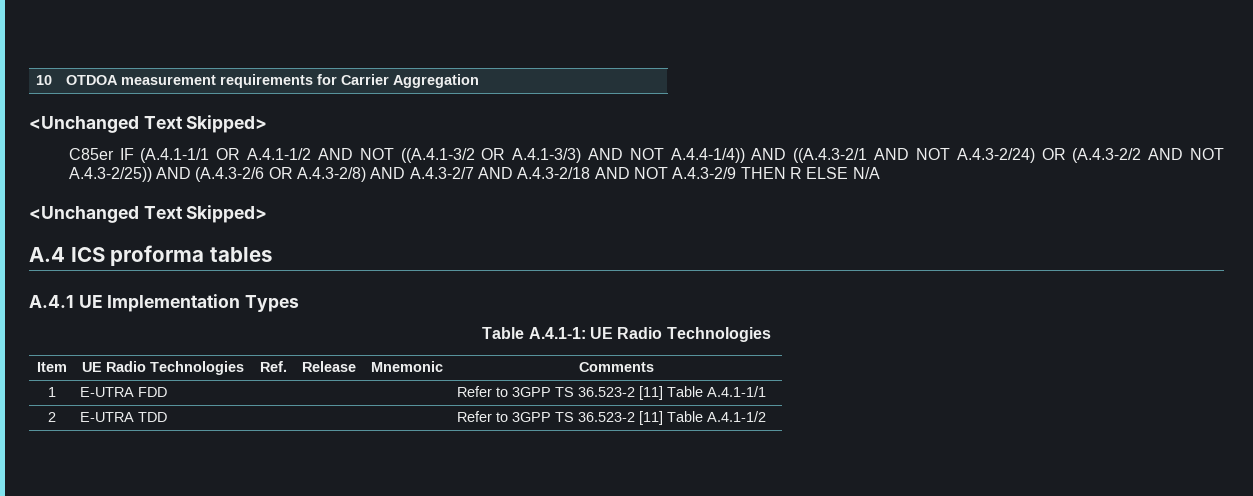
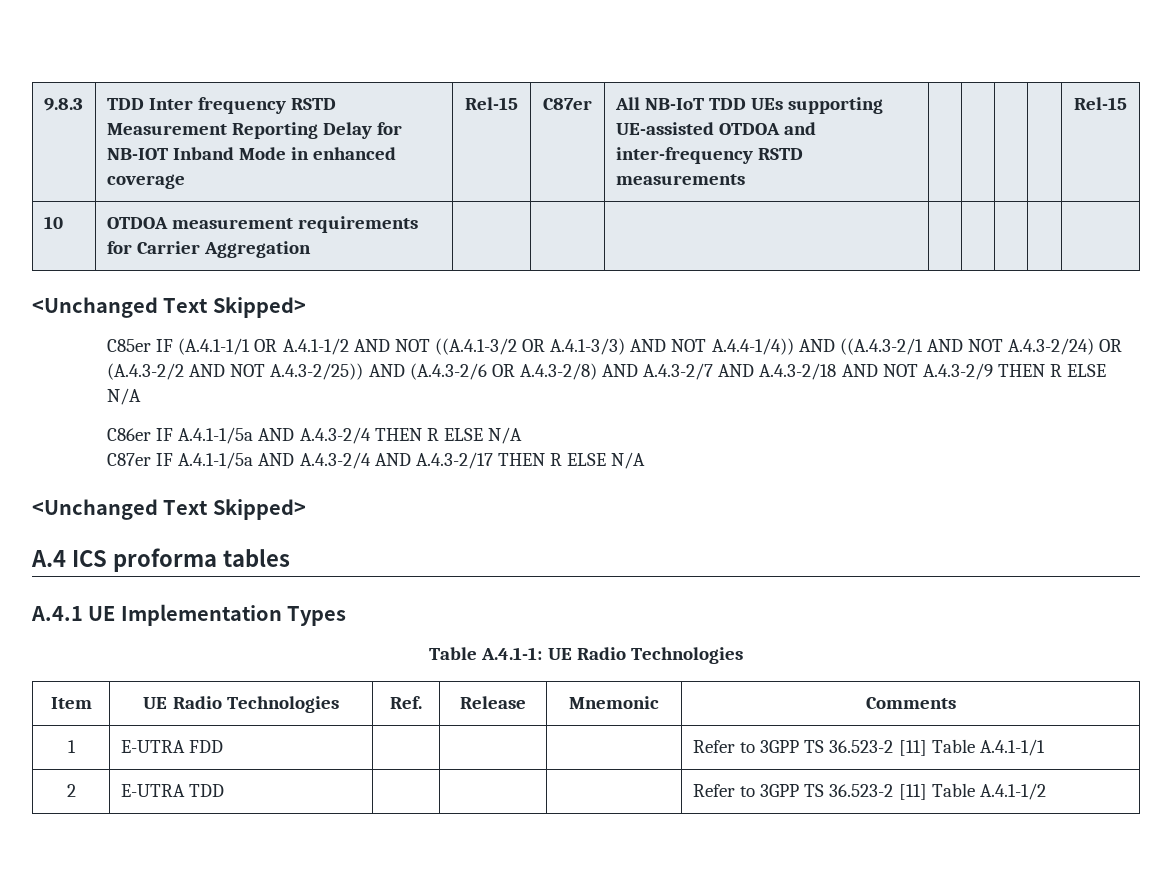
(35, 80) none -> [43,98,83,111] [106,97,337,114] [106,122,403,139] [106,147,397,160] [106,174,185,189] [465,97,518,110] [543,98,592,110] [614,97,884,114] [615,122,817,135] [615,147,804,164] [615,174,745,185] [1074,97,1127,110] 9.8.3 | TDD Inter frequency RSTD Measurement Reporting Delay for NB-IOT Inband Mode in enhanced coverage | Rel-15 | C87er | All NB-IoT TDD UEs supporting UE-assisted OTDOA and inter-frequency RSTD measurements | | | | | Rel-15 //
(880, 173) none -> [106,427,523,444] [106,452,646,469] // C86er IF A.4.1-1/5a AND A.4.3-2/4 THEN R ELSE N/A // C87er IF A.4.1-1/5a AND A.4.3-2/4 AND A.4.3-2/17 THEN R ELSE N/A

